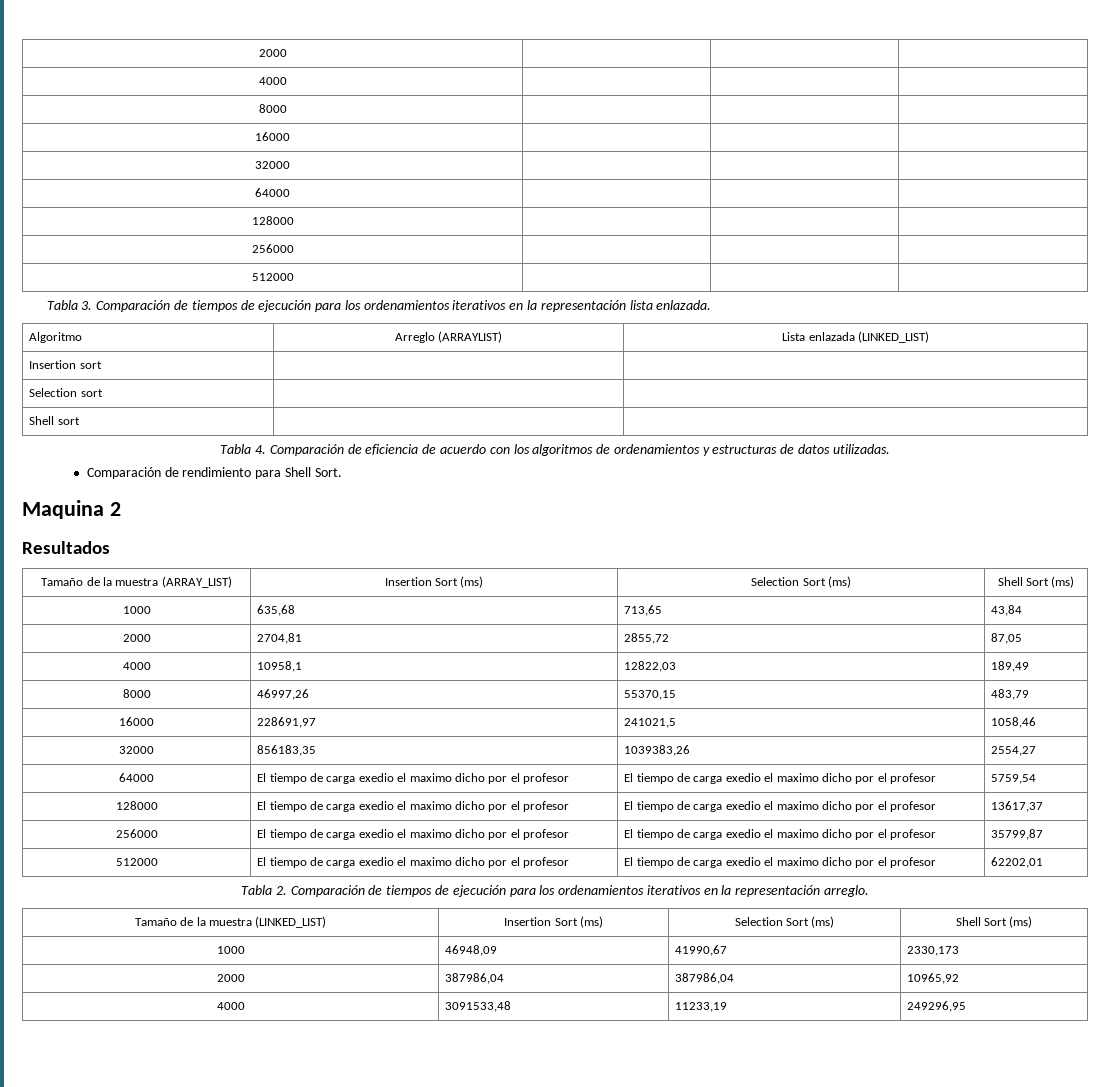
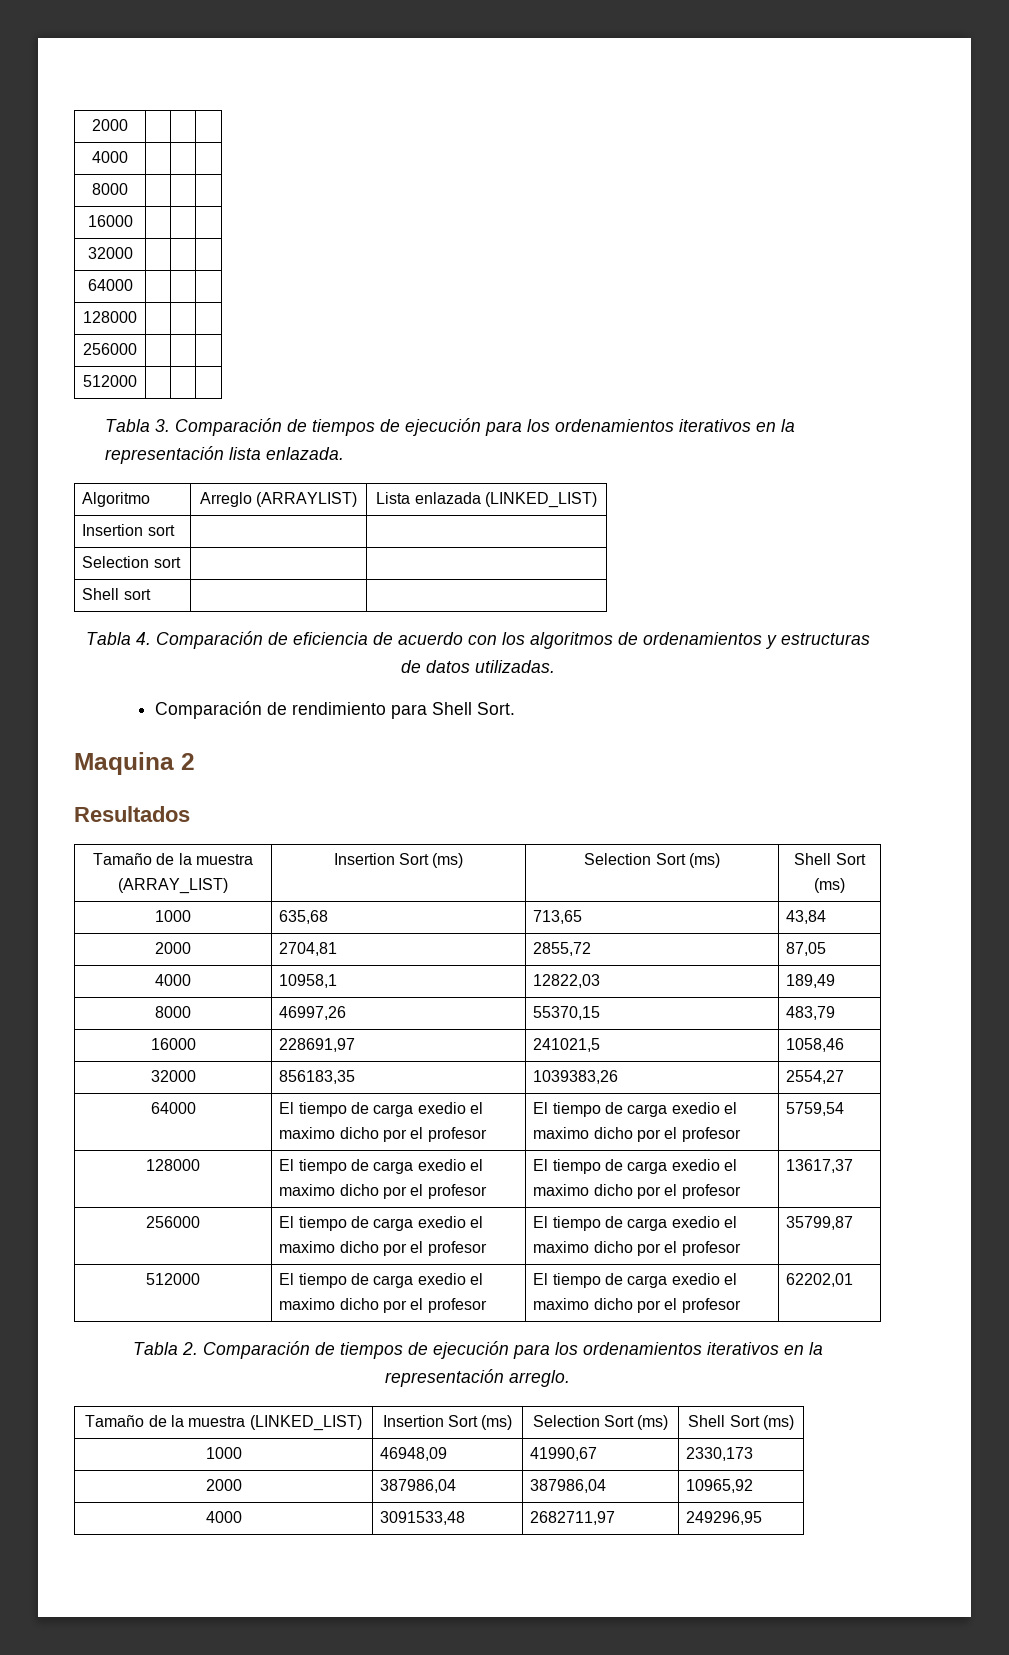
[675,1002,728,1012] 11233,19 -> [530,1511,616,1525] 2682711,97

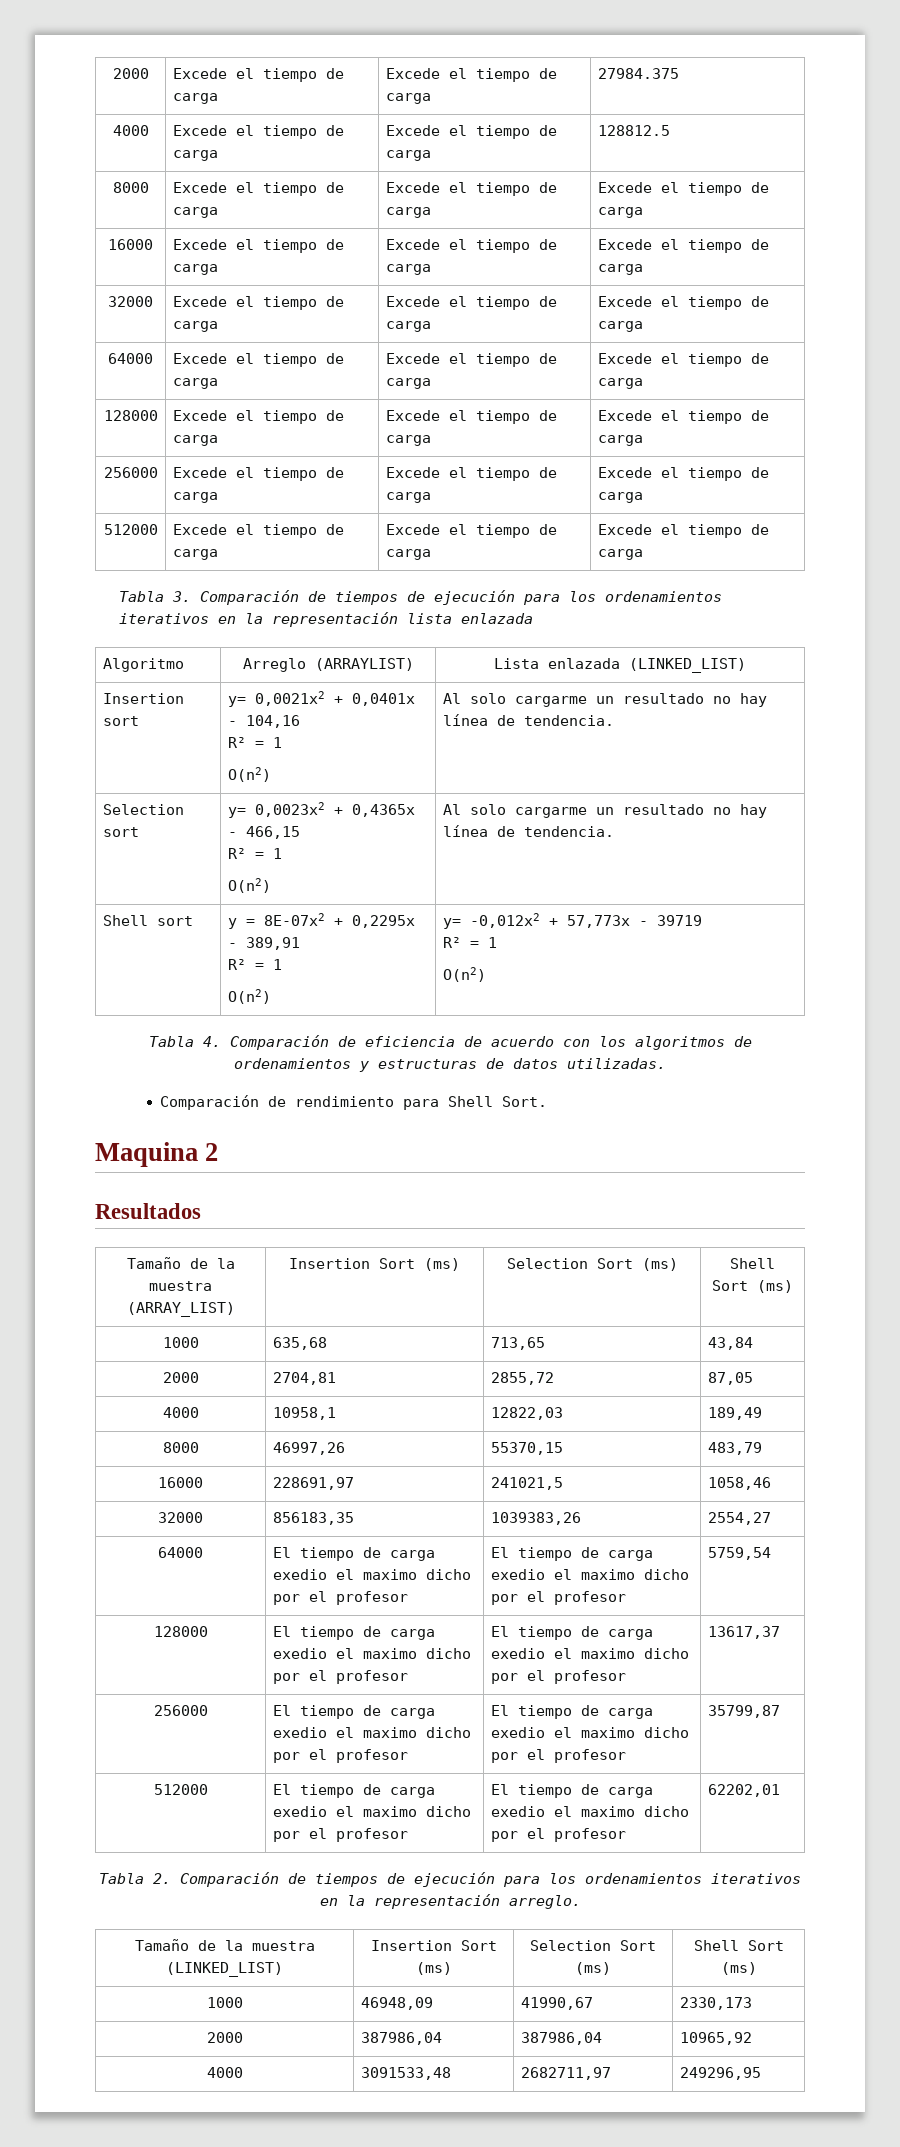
[92,119,128,131] [92,151,128,163] [92,183,128,195] [87,215,133,227] [87,247,133,259] [87,279,133,291] [83,311,137,323] [83,343,137,355] [83,375,137,387] 2000 | | | // 4000 | | | // 8000 | | | // 16000 | | | // 32000 | | | // 64000 | | | // 128000 | | | // 256000 | | | // 512000 | | | -> [112,68,149,79] [172,68,344,82] [172,93,218,104] [385,68,557,82] [385,93,431,104] [597,68,679,79] [112,125,149,136] [172,125,344,139] [172,150,218,161] [385,125,557,139] [385,150,431,161] [597,125,670,136] [112,182,149,193] [172,182,344,196] [172,207,218,218] [385,182,557,196] [385,207,431,218] [597,182,769,196] [597,207,643,218] [108,239,153,250] [172,239,344,253] [172,264,218,275] [385,239,557,253] [385,264,431,275] [597,239,769,253] [597,264,643,275] [108,296,153,307] [172,296,344,310] [172,321,218,332] [385,296,557,310] [385,321,431,332] [597,296,769,310] [597,321,643,332] [108,353,153,364] [172,353,344,367] [172,378,218,389] [385,353,557,367] [385,378,431,389] [597,353,769,367] [597,378,643,389] [103,410,158,421] [172,410,344,424] [172,435,218,446] [385,410,557,424] [385,435,431,446] [597,410,769,424] [597,435,643,446] [103,467,158,478] [172,467,344,481] [172,492,218,503] [385,467,557,481] [385,492,431,503] [597,467,769,481] [597,492,643,503] [103,524,158,535] [172,524,344,538] [172,549,218,560] [385,524,557,538] [385,549,431,560] [597,524,769,538] [597,549,643,560] 2000 | Excede el tiempo de carga | Excede el tiempo de carga | 27984.375 // 4000 | Excede el tiempo de carga | Excede el tiempo de carga | 128812.5 // 8000 | Excede el tiempo de carga | Excede el tiempo de carga | Excede el tiempo de carga // 16000 | Excede el tiempo de carga | Excede el tiempo de carga | Excede el tiempo de carga // 32000 | Excede el tiempo de carga | Excede el tiempo de carga | Excede el tiempo de carga // 64000 | Excede el tiempo de carga | Excede el tiempo de carga | Excede el tiempo de carga // 128000 | Excede el tiempo de carga | Excede el tiempo de carga | Excede el tiempo de carga // 256000 | Excede el tiempo de carga | Excede el tiempo de carga | Excede el tiempo de carga // 512000 | Excede el tiempo de carga | Excede el tiempo de carga | Excede el tiempo de carga
[265,447,344,460] enlazada. -> [461,613,534,624] enlazada
[82,556,181,568] [82,588,151,600] | // Selection sort | | // Shell sort | | -> [227,691,415,707] [227,715,300,728] [227,737,282,748] [227,767,271,782] [442,693,767,707] [442,714,614,726] [102,804,184,815] [102,827,139,837] [227,802,415,818] [227,826,300,839] [227,848,282,859] [227,878,271,893] [442,804,767,818] [442,825,614,837] [102,915,193,926] [227,913,415,929] [227,937,300,950] [227,959,282,970] [227,989,271,1004] [442,913,702,929] [442,937,497,948] [442,967,486,982] y= 0,0021x2 + 0,0401x - 104,16 // R² = 1 // O(n2) | Al solo cargarme un resultado no hay línea de tendencia. // Selection sort | y= 0,0023x2 + 0,4365x - 466,15 // R² = 1 // O(n2) | Al solo cargarme un resultado no hay línea de tendencia. // Shell sort | y = 8E-07x2 + 0,2295x - 389,91 // R² = 1 // O(n2) | y= -0,012x2 + 57,773x - 39719 // R² = 1 // O(n2)

